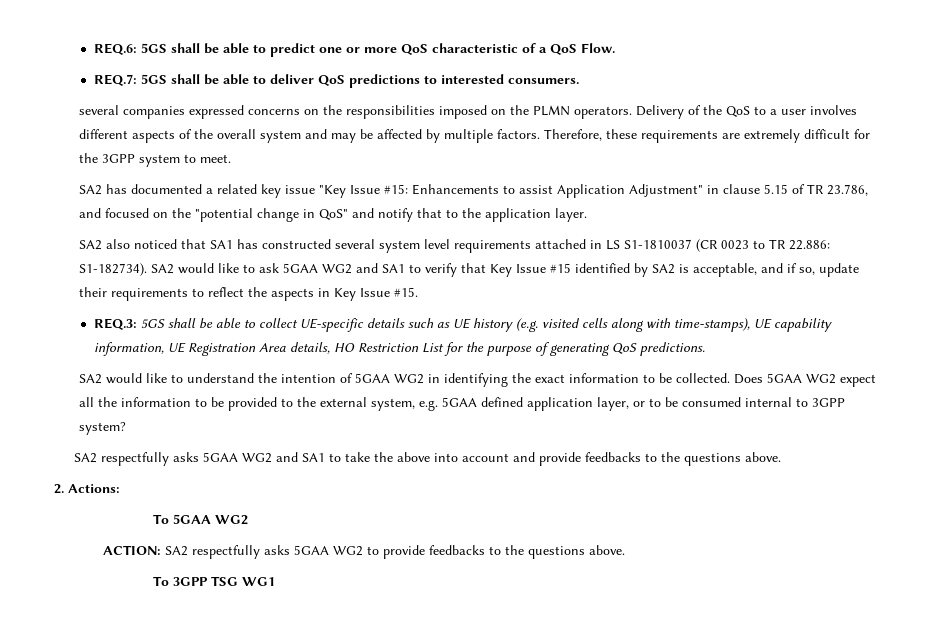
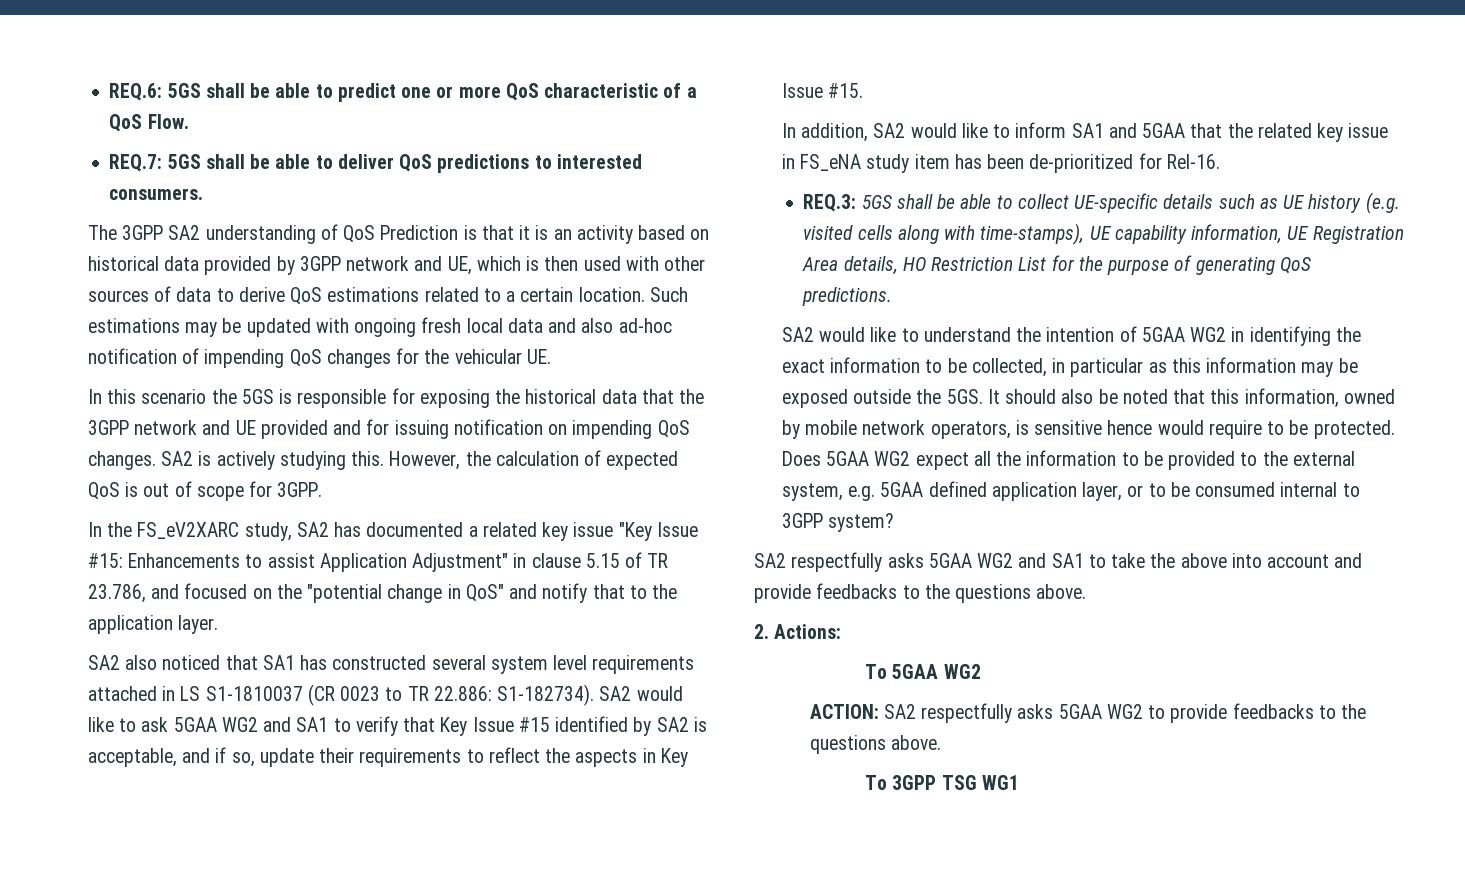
[78,105,857,119] [78,129,870,143] [78,153,231,167] several companies expressed concerns on the responsibilities imposed on the PLMN operators. Delivery of the QoS to a user involves different aspects of the overall system and may be affected by multiple factors. Therefore, these requirements are extremely difficult for the 3GPP system to meet. // -> [87,224,710,244] [87,256,706,275] [87,286,688,305] [87,317,672,337] [87,348,551,368] [87,388,705,408] [87,419,690,439] [87,450,679,470] [87,481,323,501] [87,522,292,541] The 3GPP SA2 understanding of QoS Prediction is that it is an activity based on historical data provided by 3GPP network and UE, which is then used with other sources of data to derive QoS estimations related to a certain location. Such estimations may be updated with ongoing fresh local data and also ad-hoc notification of impending QoS changes for the vehicular UE. // In this scenario the 5GS is responsible for exposing the historical data that the 3GPP network and UE provided and for issuing notification on impending QoS changes. SA2 is actively studying this. However, the calculation of expected QoS is out of scope for 3GPP. // In the FS_eV2XARC study,
(418, 292) none -> [781,122,1389,142] [781,153,1220,173] // In addition, SA2 would like to inform SA1 and 5GAA that the related key issue in FS_eNA study item has been de-prioritized for Rel-16.
[675,373,730,383] collected. -> [971,357,1358,377] [781,388,1395,408] [781,420,1395,439] collected, in particular as this information may be exposed outside the 5GS. It should also be noted that this information, owned by mobile network operators, is sensitive hence would require to be protected.

